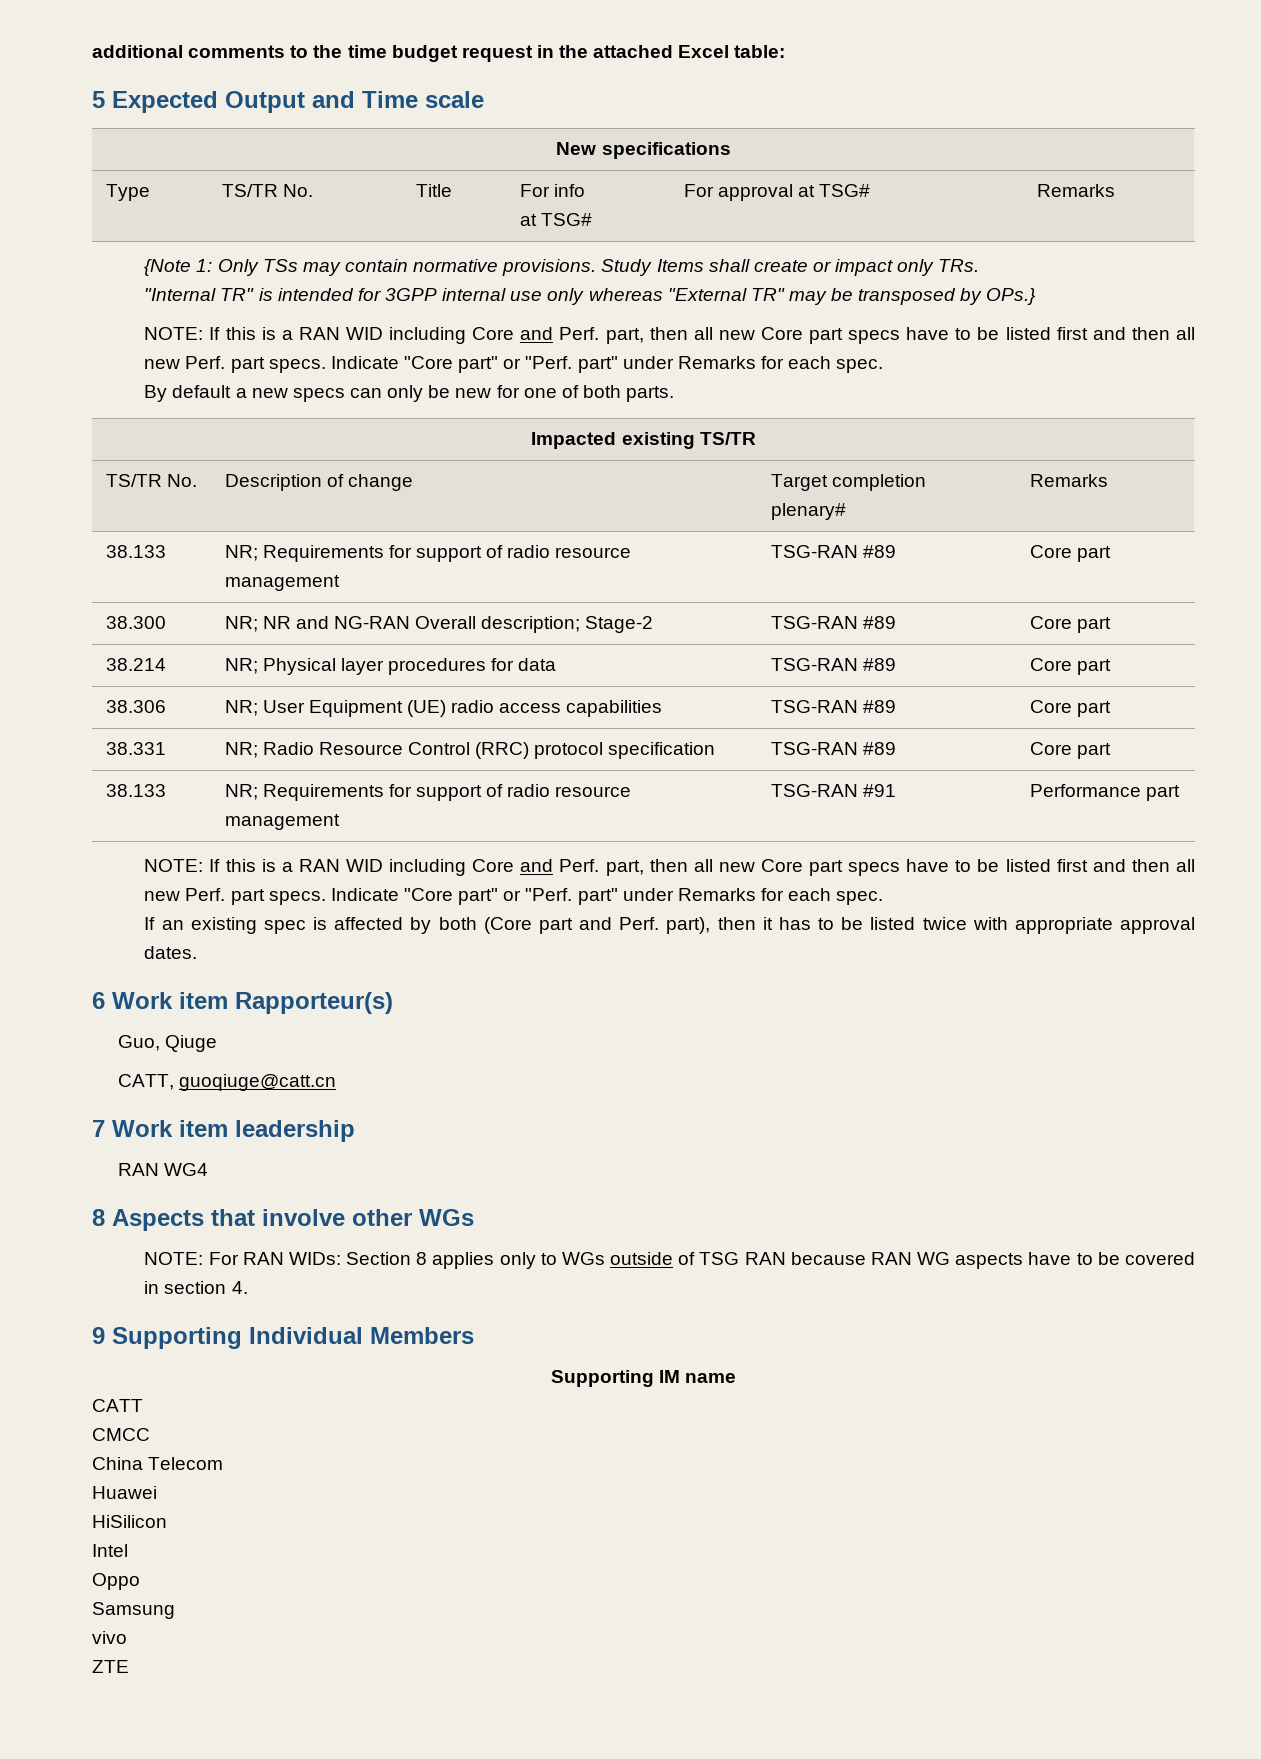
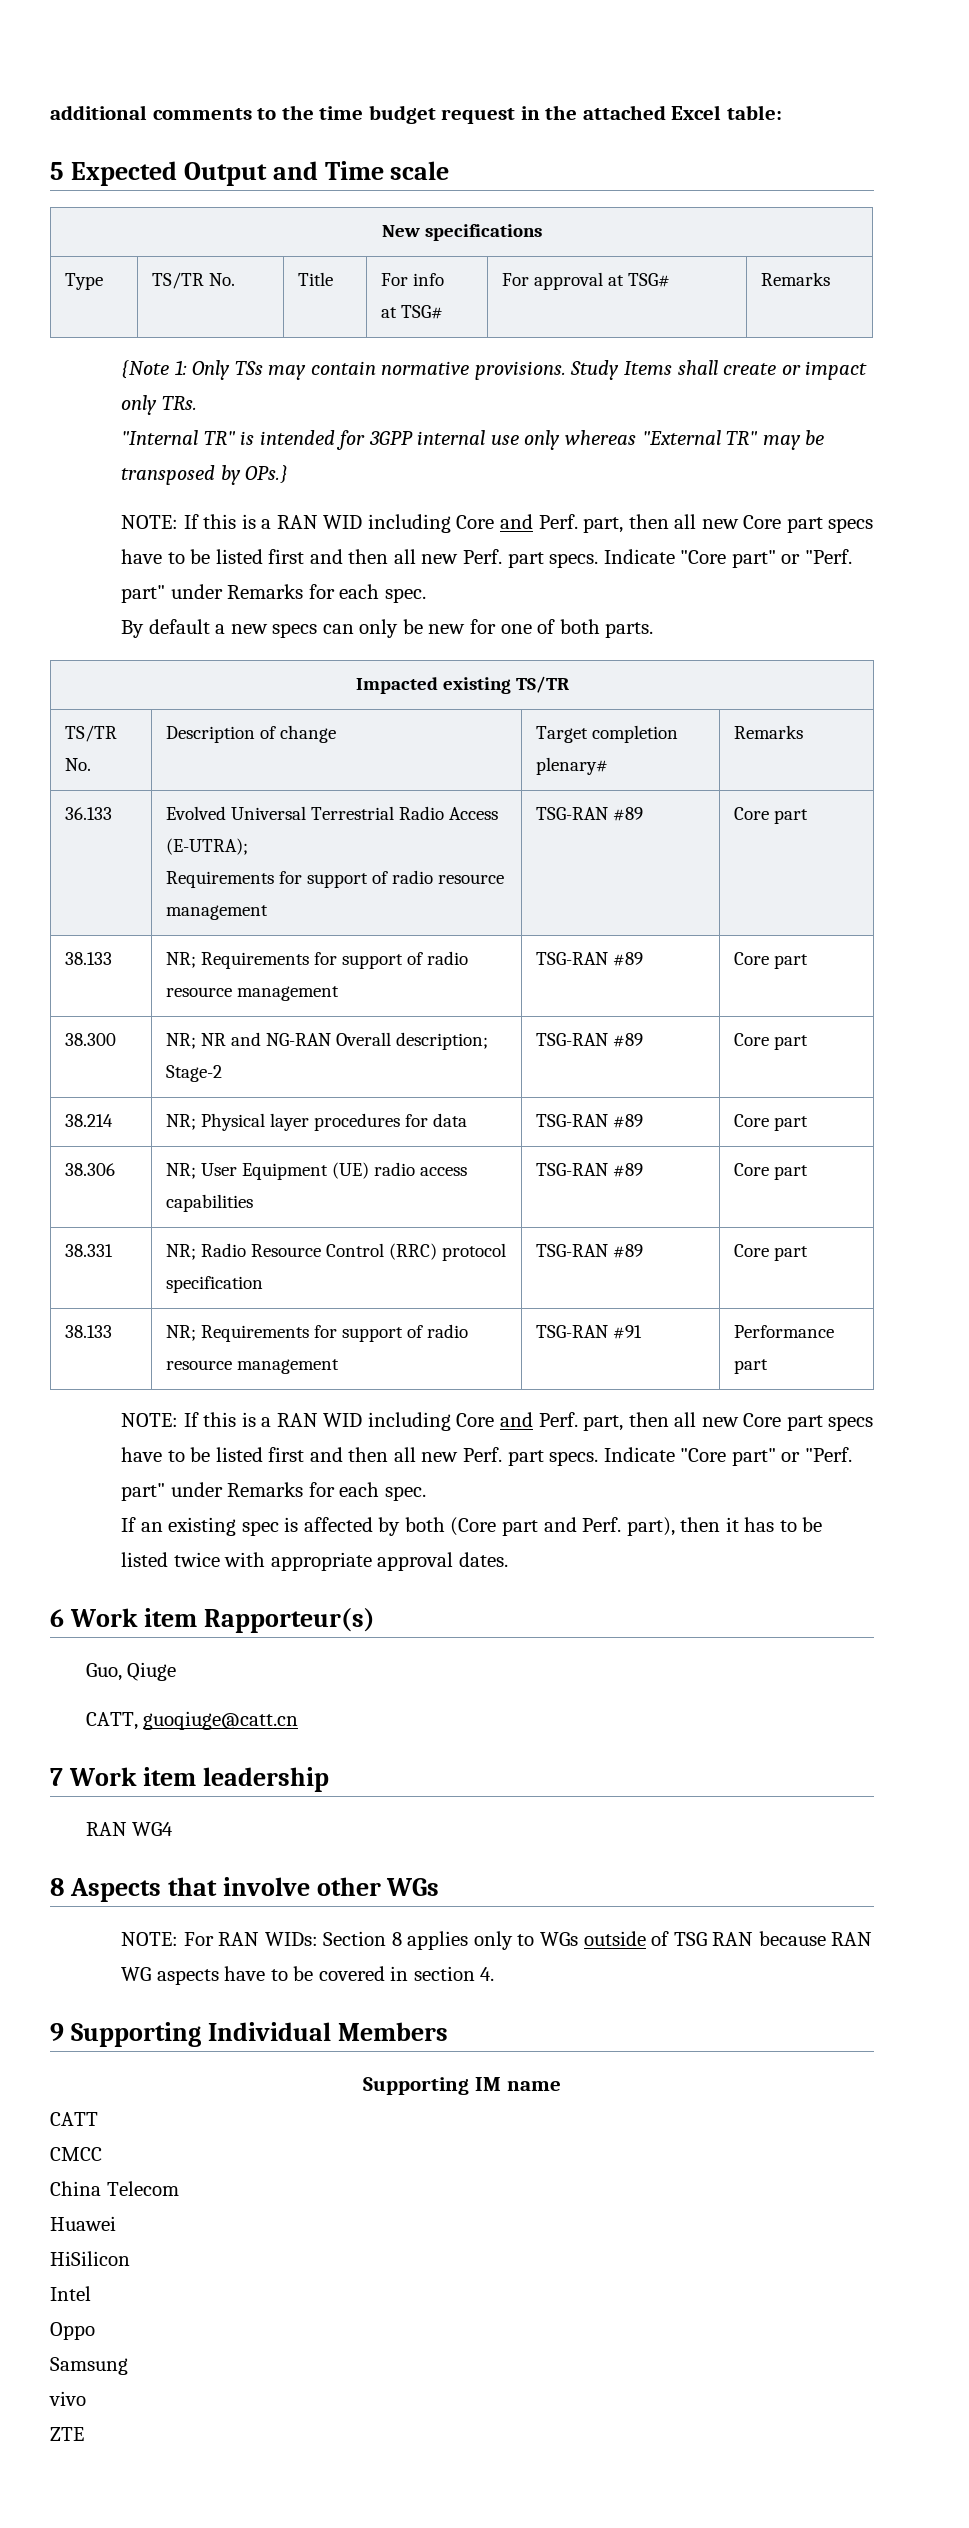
(1108, 480) none -> [64,807,112,820] [165,806,498,820] [165,838,248,855] [165,870,504,888] [165,905,268,920] [535,807,643,821] [733,807,808,824] // 36.133 | Evolved Universal Terrestrial Radio Access (E-UTRA); // Requirements for support of radio resource management | TSG-RAN #89 | Core part

